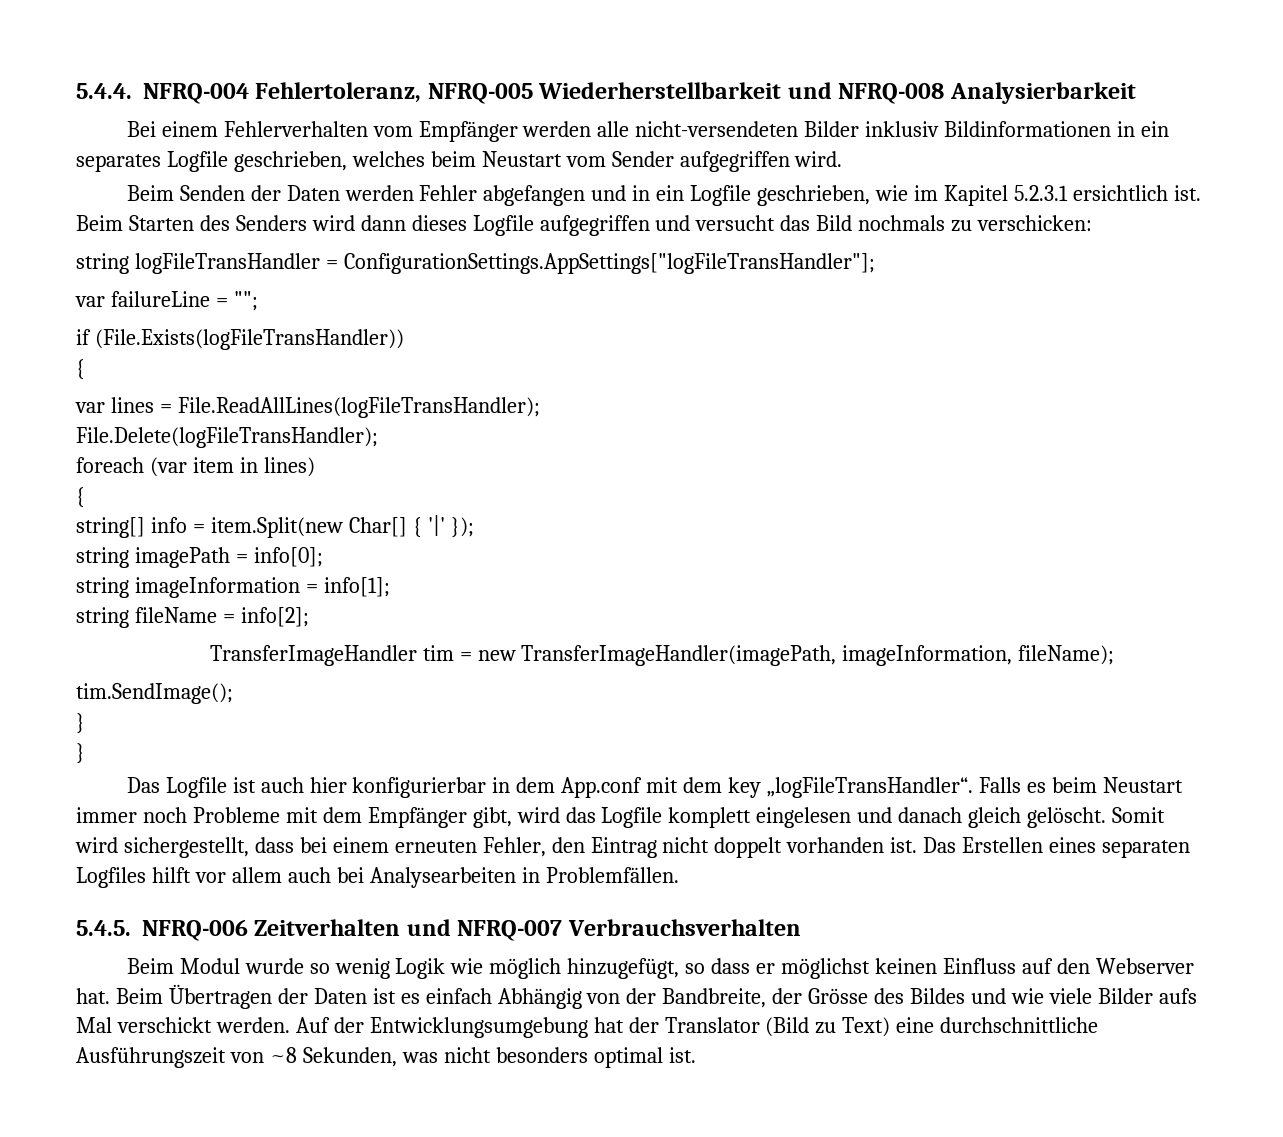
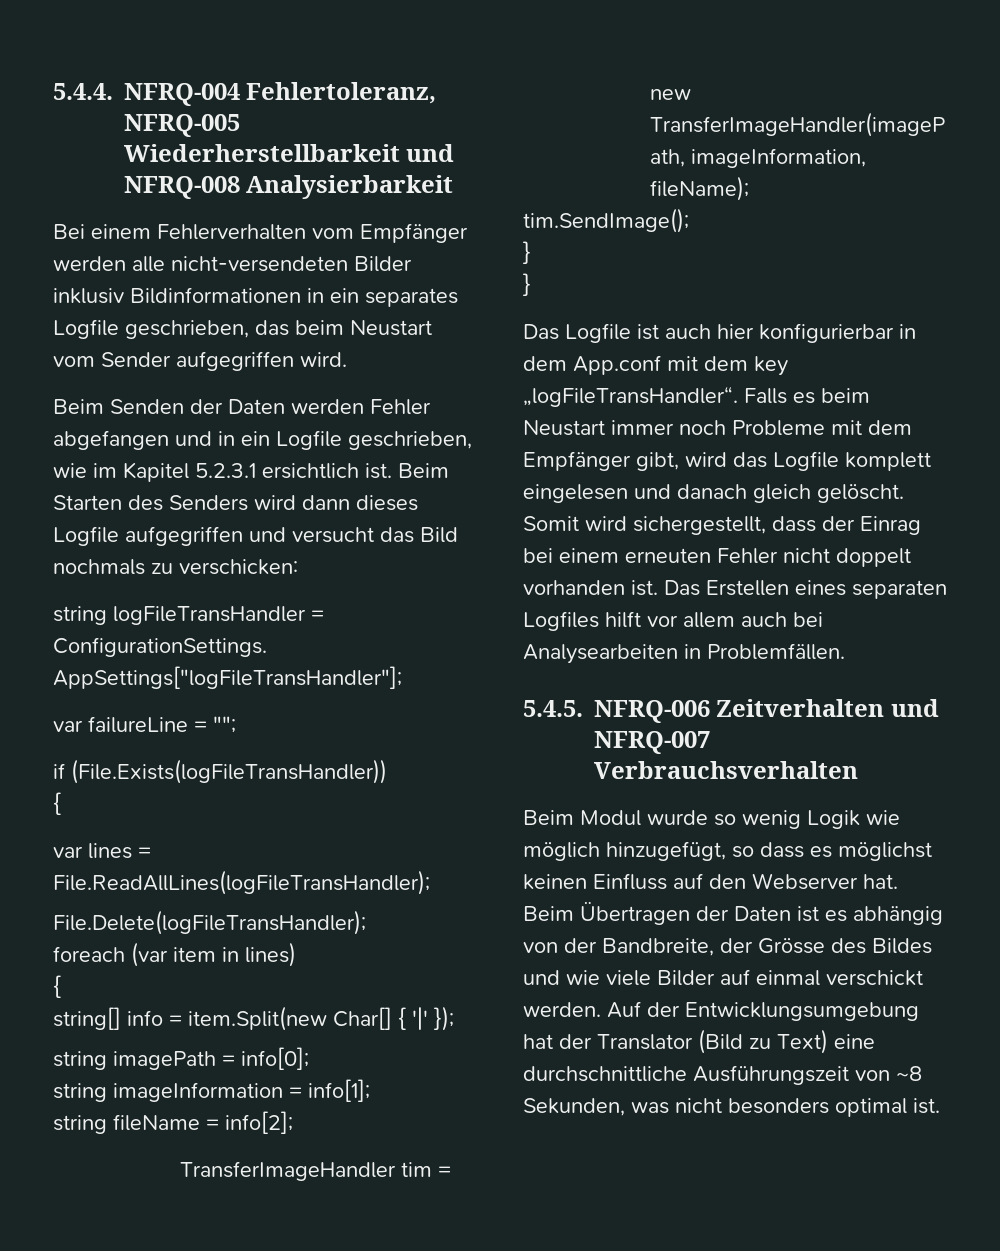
[351,151,425,167] welches -> [255,320,289,336] das
(294, 845) none -> [822,516,921,535] der Einrag
[482,837,657,858] Fehler, den Eintrag -> [717,548,778,564] Fehler
[756,963,776,974] er -> [810,846,832,858] es
[425,988,582,1009] einfach Abhängig -> [853,906,943,925] abhängig
[1158,988,1197,1004] [76,1017,112,1033] aufs Mal -> [720,969,820,986] auf einmal

